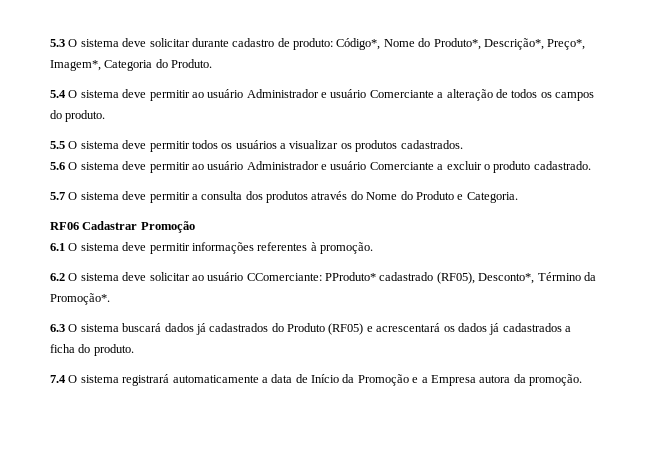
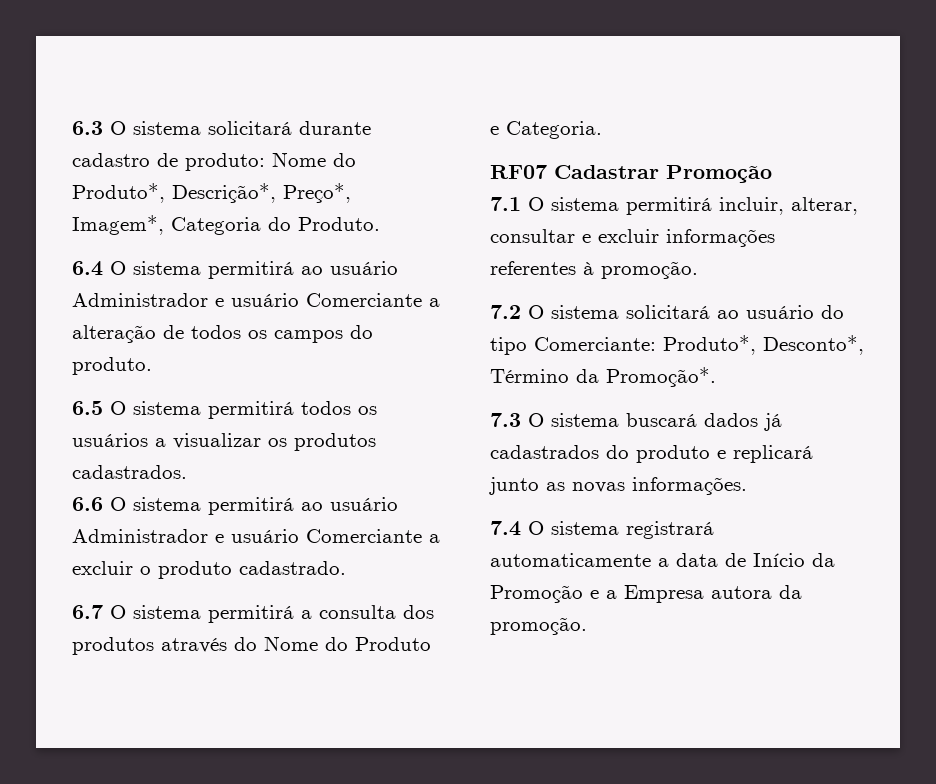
[50,38,190,47] 5.3 O sistema deve solicitar -> [72,121,292,135] 6.3 O sistema solicitará
[336,38,381,50] Código*, -> (265, 162) none
[50,89,190,101] 5.4 O sistema deve permitir -> [72,261,294,279] 6.4 O sistema permitirá
[50,140,190,152] 5.5 O sistema deve permitir -> [72,401,294,419] 6.5 O sistema permitirá
[50,161,190,173] 5.6 O sistema deve permitir -> [72,497,294,515] 6.6 O sistema permitirá
[50,191,190,203] 5.7 O sistema deve permitir -> [72,605,294,623] 6.7 O sistema permitirá
[50,222,79,230] RF06 -> [490,165,547,179] RF07
[50,242,190,254] 6.1 O sistema deve permitir -> [490,197,858,215] [490,229,659,243] 7.1 O sistema permitirá incluir, alterar, consultar e excluir
[50,272,475,284] 6.2 O sistema deve solicitar ao usuário CComerciante: PProduto* cadastrado (RF05), -> [490,305,844,319] [490,335,756,355] 7.2 O sistema solicitará ao usuário do tipo Comerciante: Produto*,
[50,324,65,332] 6.3 -> [490,413,521,427] 7.3
[287,323,571,335] [50,344,134,356] Produto (RF05) e acrescentará os dados já cadastrados a ficha do produto. -> [636,445,813,463] [489,477,747,495] produto e replicará junto as novas informações.

